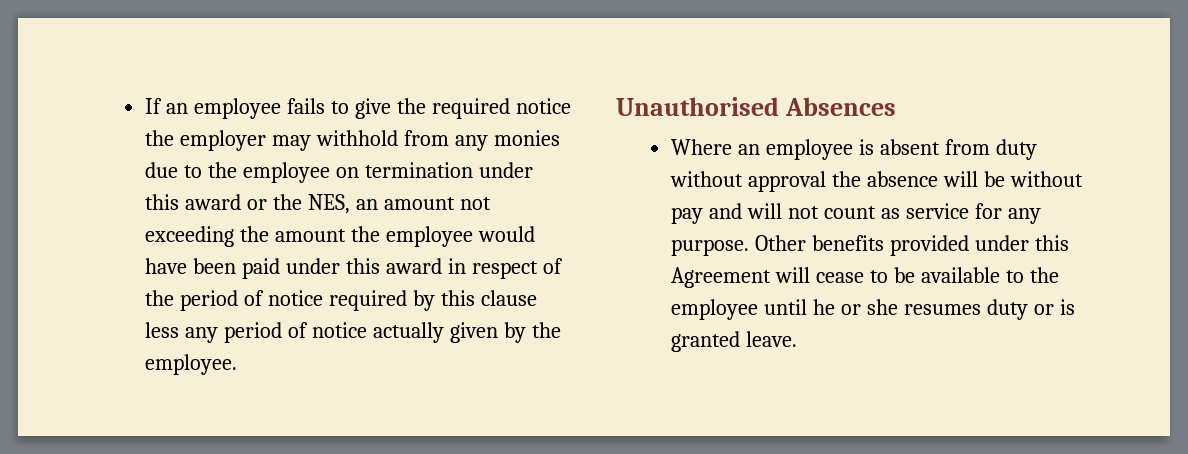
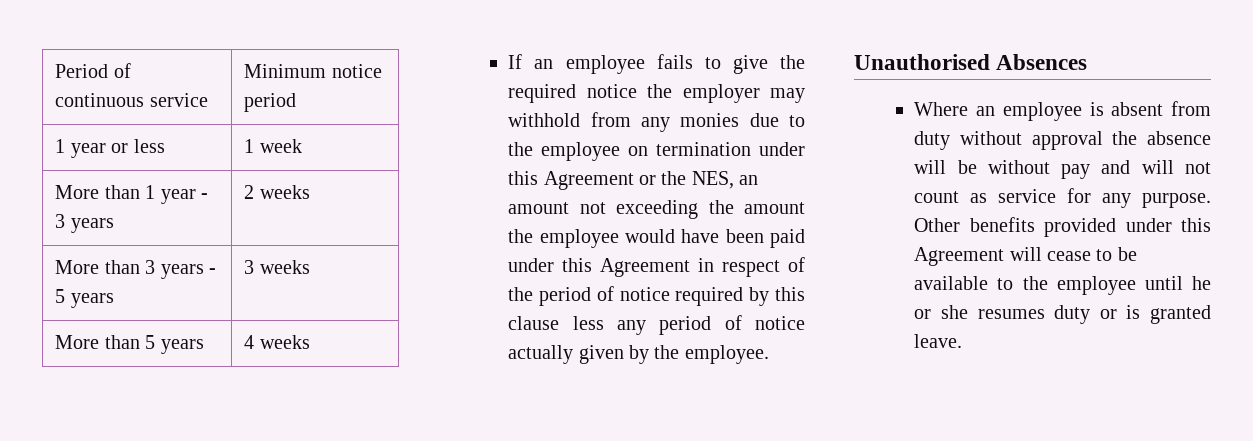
(145, 106) none -> [55,63,131,78] [55,93,208,107] [244,64,382,78] [244,93,297,112] [55,139,165,158] [244,139,302,153] [55,185,208,204] [55,214,114,233] [244,185,310,199] [55,260,216,279] [55,289,114,308] [244,260,310,274] [55,335,204,354] [244,335,310,349] Period of continuous service | Minimum notice period // 1 year or less | 1 week // More than 1 year - 3 years | 2 weeks // More than 3 years - 5 years | 3 weeks // More than 5 years | 4 weeks //
[184,194,241,210] award -> [543,171,634,190] Agreement
[385,258,442,274] award -> [600,258,691,277] Agreement

